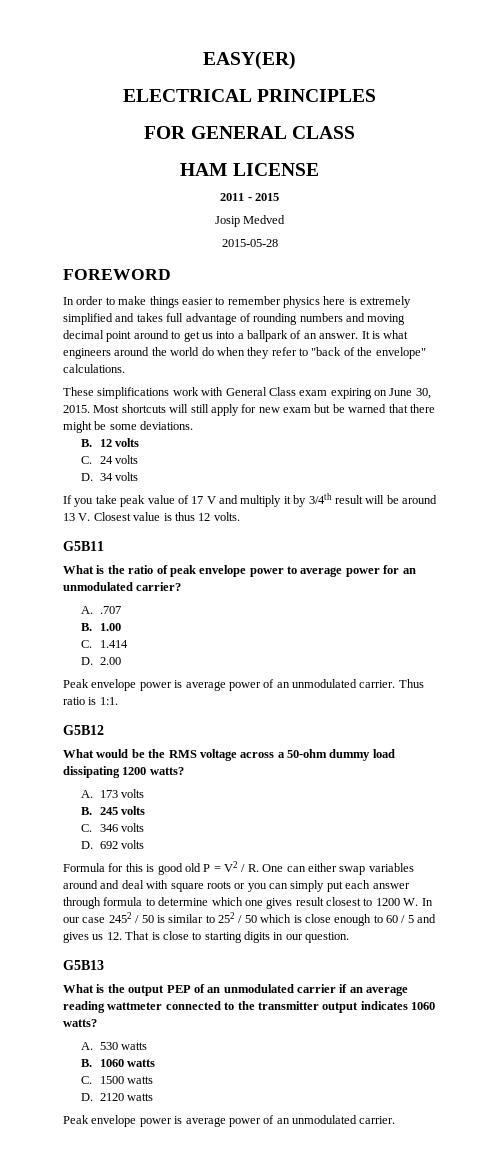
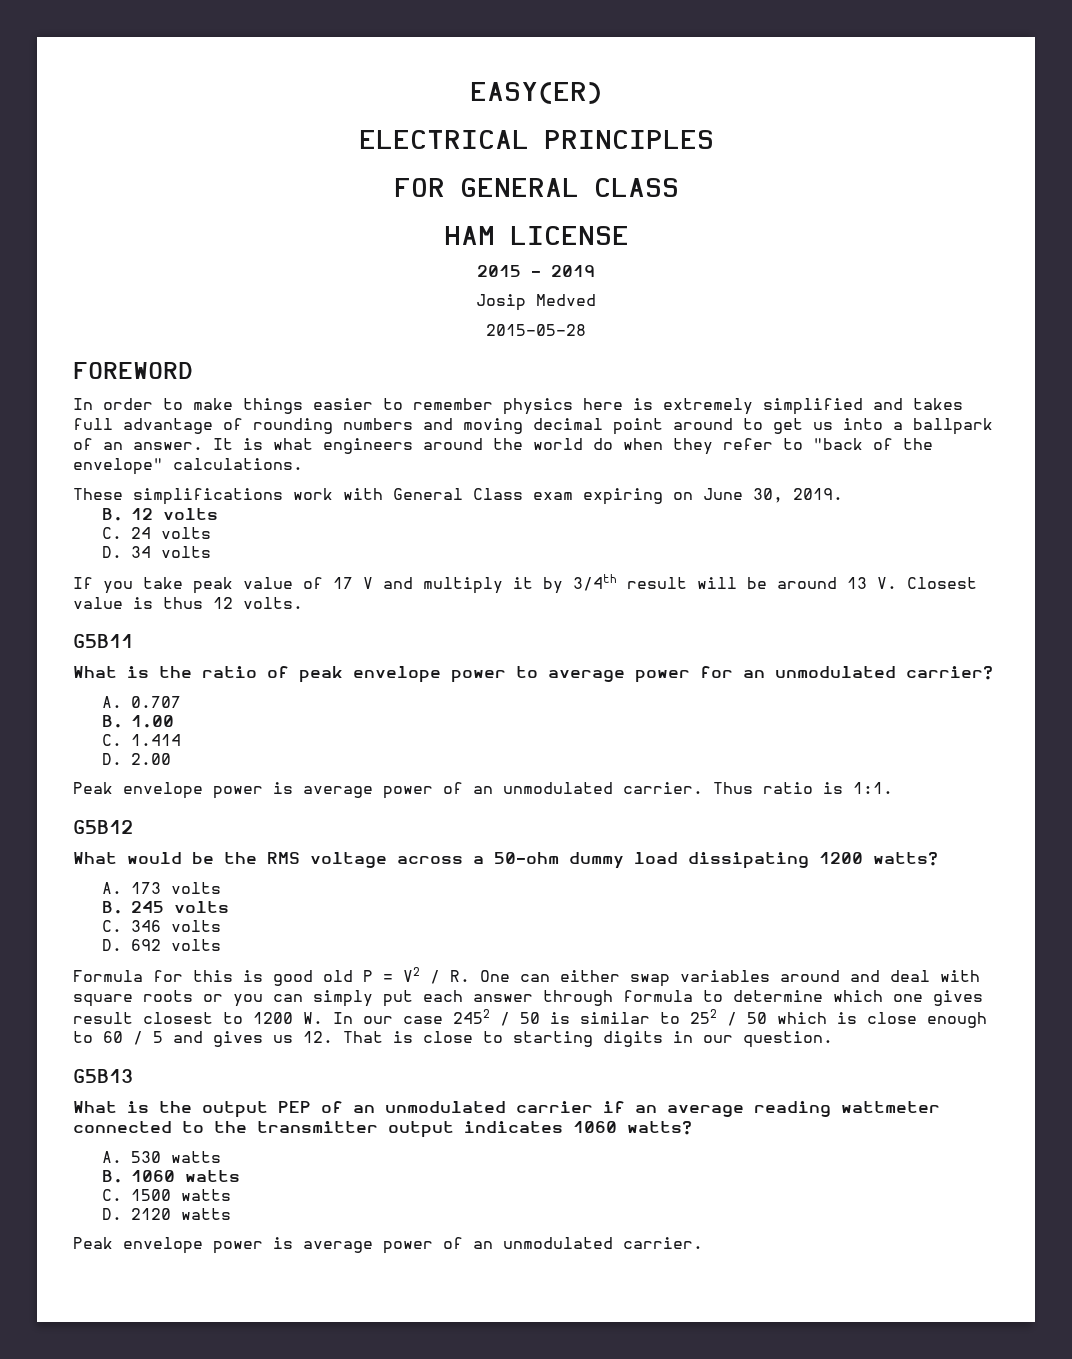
[220,193,279,201] 2011 - 2015 -> [477,265,595,277] 2015 - 2019
[63,404,435,416] [63,421,194,433] 2015. Most shortcuts will still apply for new exam but be warned that there might be some deviations. -> [793,488,843,500] 2019.
[99,606,121,614] .707 -> [131,696,182,708] 0.707

